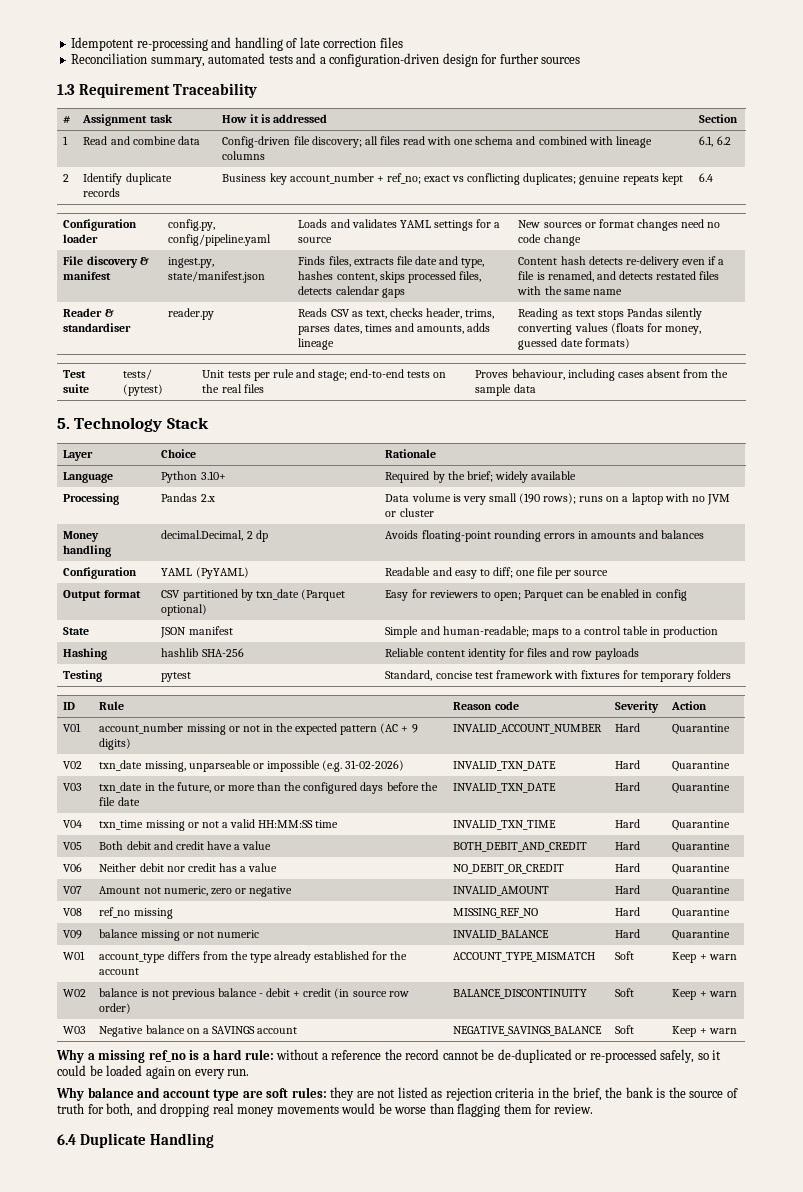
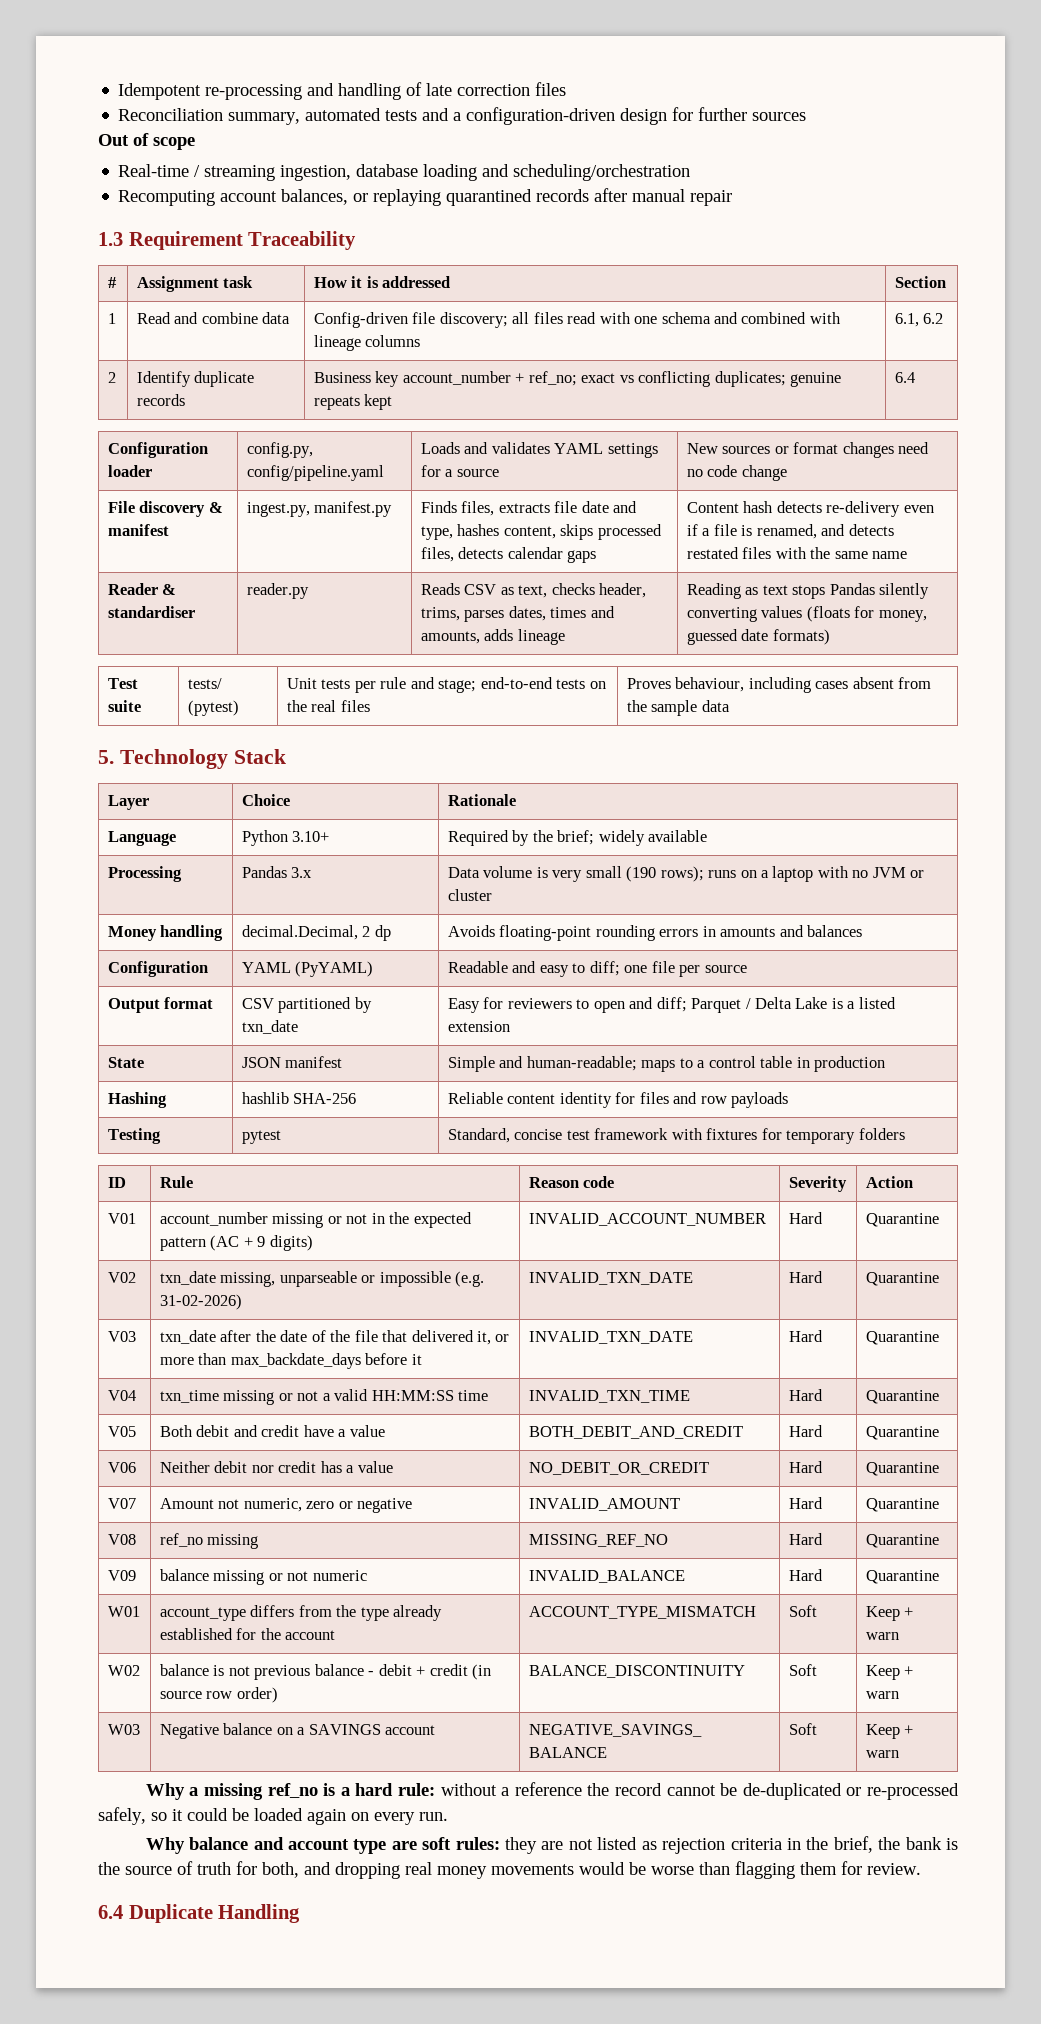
(581, 60) none -> [98,133,195,150] [118,164,691,181] [118,188,733,206] // Out of scope // Real-time / streaming ingestion, database loading and scheduling/orchestration // Recomputing account balances, or replaying quarantined records after manual repair
[168,271,266,283] state/manifest.json -> [314,501,393,517] manifest.py
[200,494,215,502] 2.x -> [291,867,313,878] 3.x
[300,589,345,601] [161,604,208,616] (Parquet optional) -> (298, 1027) none
[493,589,687,601] open; Parquet can be enabled in config -> [593,997,896,1013] [447,1021,510,1032] open and diff; Parquet / Delta Lake is a listed extension
[144,782,438,794] [99,797,140,806] in the future, or more than the configured days before the file date -> [220,1330,510,1345] [159,1353,422,1369] after the date of the file that delivered it, or more than max_backdate_days before it

